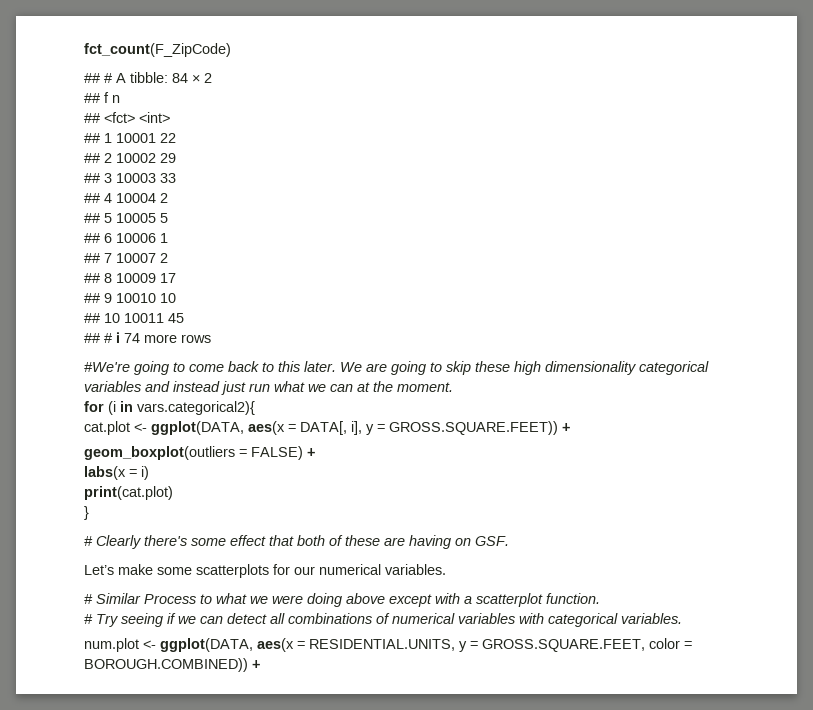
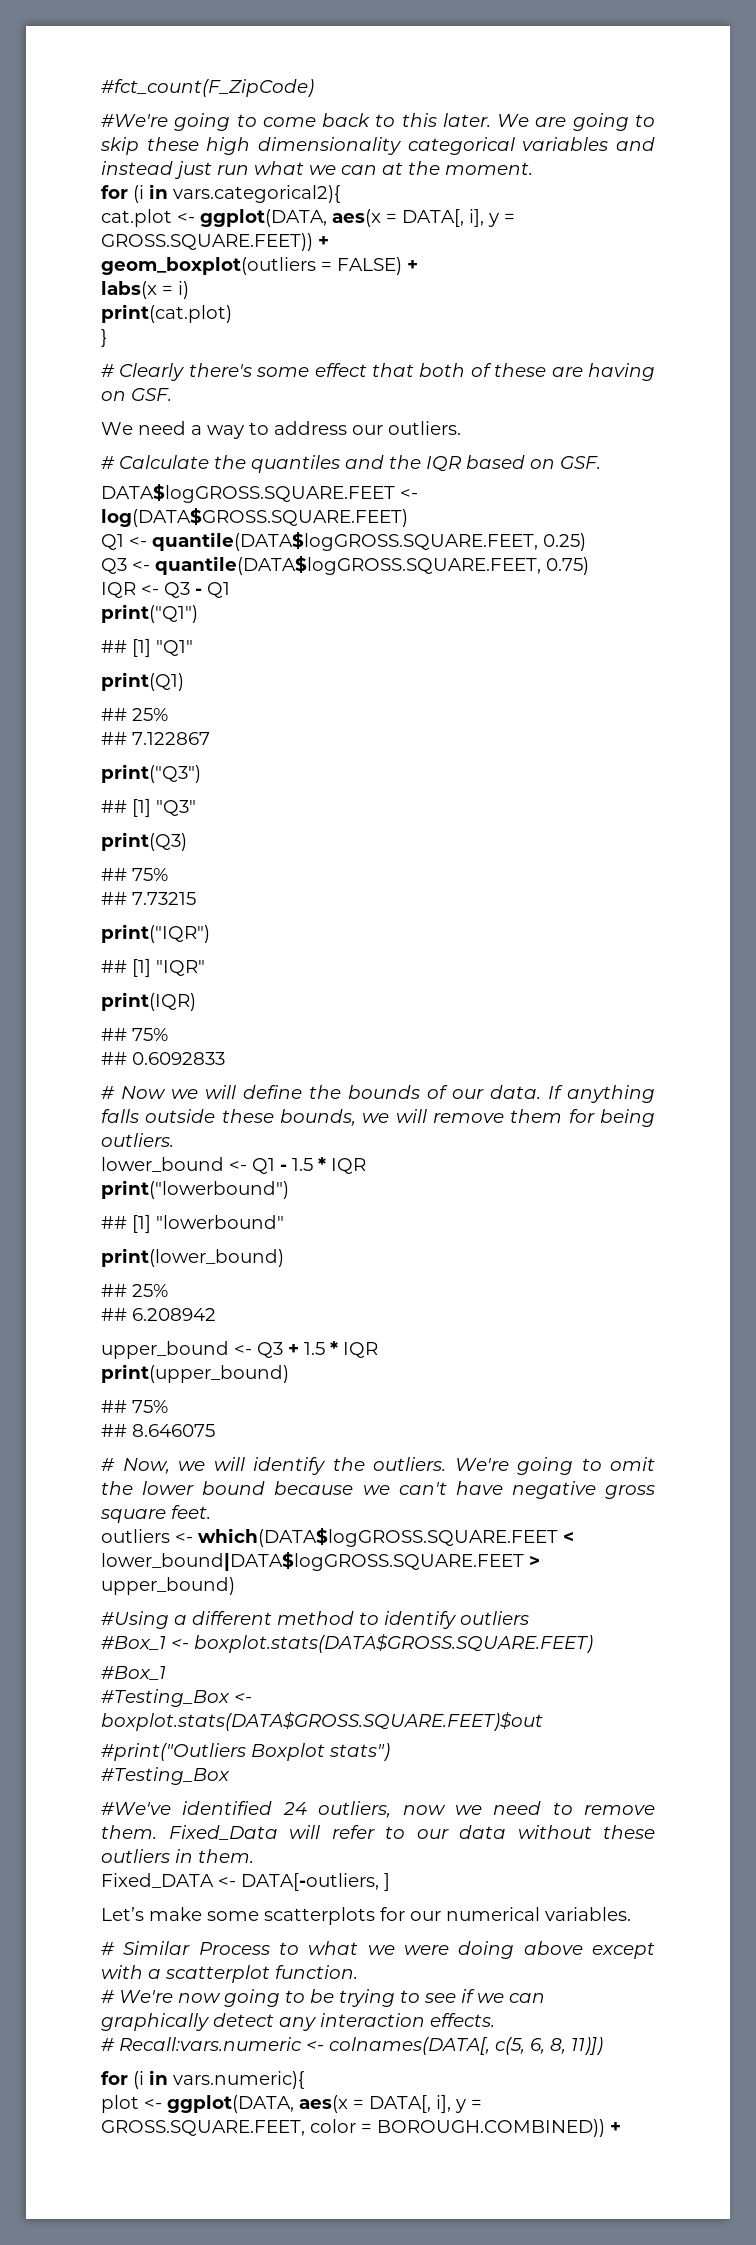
[84,43,231,57] [84,72,212,83] [84,92,120,103] [84,112,170,123] [84,133,176,143] [84,153,176,163] [84,173,176,183] [84,193,168,203] [84,213,168,223] [84,233,168,243] [84,253,168,263] [84,273,176,283] [84,293,176,303] [84,313,184,323] [84,332,211,343] fct_count(F_ZipCode) // ## # A tibble: 84 × 2 // ## f n // ## <fct> <int> // ## 1 10001 22 // ## 2 10002 29 // ## 3 10003 33 // ## 4 10004 2 // ## 5 10005 5 // ## 6 10006 1 // ## 7 10007 2 // ## 8 10009 17 // ## 9 10010 10 // ## 10 10011 45 // ## # ℹ 74 more rows -> [101,79,314,97] #fct_count(F_ZipCode)
(509, 541) none -> [101,421,461,439] [101,455,601,473] [101,483,418,503] [101,507,408,527] [101,531,586,551] [101,555,589,575] [101,582,230,598] [101,604,198,623] [101,639,193,657] [101,672,184,691] [101,708,168,721] [101,732,210,745] [101,764,201,783] [101,799,196,817] [101,832,187,851] [101,868,168,881] [101,892,196,905] [101,924,210,943] [101,959,205,977] [101,992,196,1011] [101,1028,168,1041] [101,1052,225,1065] [101,1085,655,1103] [101,1109,655,1127] [101,1133,174,1147] [101,1157,366,1174] [101,1180,289,1199] [101,1215,284,1233] [101,1248,284,1267] [101,1284,168,1297] [101,1308,216,1321] [101,1341,378,1359] [101,1364,289,1383] [101,1400,168,1413] [101,1424,215,1437] [101,1457,655,1475] [101,1481,655,1499] [100,1505,211,1523] [101,1527,574,1547] [101,1551,540,1571] [101,1577,235,1595] [101,1611,529,1629] [101,1634,593,1653] [101,1666,166,1680] [101,1689,252,1707] [101,1712,543,1731] [101,1743,390,1761] [101,1767,230,1785] [101,1801,655,1818] [101,1825,655,1840] [101,1849,254,1863] [101,1873,390,1891] // We need a way to address our outliers. // # Calculate the quantiles and the IQR based on GSF. // DATA$logGROSS.SQUARE.FEET <- log(DATA$GROSS.SQUARE.FEET) // Q1 <- quantile(DATA$logGROSS.SQUARE.FEET, 0.25) // Q3 <- quantile(DATA$logGROSS.SQUARE.FEET, 0.75) // IQR <- Q3 - Q1 // print("Q1") // ## [1] "Q1" // print(Q1) // ## 25% // ## 7.122867 // print("Q3") // ## [1] "Q3" // print(Q3) // ## 75% // ## 7.73215 // print("IQR") // ## [1] "IQR" // print(IQR) // ## 75% // ## 0.6092833 // # Now we will define the bounds of our data. If anything falls outside these bounds, we will remove them for being outliers. // lower_bound <- Q1 - 1.5 * IQR // print("lowerbound") // ## [1] "lowerbound" // print(lower_bound) // ## 25% // ## 6.208942 // upper_bound <- Q3 + 1.5 * IQR // print(upper_bound) // ## 75% // ## 8.646075 // # Now, we will identify the outliers. We're going to omit the lower bound because we can't have negative gross square feet. // outliers <- which(DATA$logGROSS.SQUARE.FEET < lower_bound|DATA$logGROSS.SQUARE.FEET > upper_bound) // #Using a different method to identify outliers // #Box_1 <- boxplot.stats(DATA$GROSS.SQUARE.FEET) // #Box_1 // #Testing_Box <- boxplot.stats(DATA$GROSS.SQUARE.FEET)$out // #print("Outliers Boxplot stats") // #Testing_Box // #We've identified 24 outliers, now we need to remove them. Fixed_Data will refer to our data without these outliers in them. // Fixed_DATA <- DATA[-outliers, ]
[96,613,682,627] [84,638,455,652] Try seeing if we can detect all combinations of numerical variables with categorical variables. // num.plot <- ggplot(DATA, aes(x = RESIDENTIAL.UNITS, -> [119,1989,545,2007] [101,2013,495,2031] [101,2037,603,2055] [101,2070,304,2089] [101,2095,451,2113] We're now going to be trying to see if we can graphically detect any interaction effects. // # Recall:vars.numeric <- colnames(DATA[, c(5, 6, 8, 11)]) // for (i in vars.numeric){ // plot <- ggplot(DATA, aes(x = DATA[, i],

